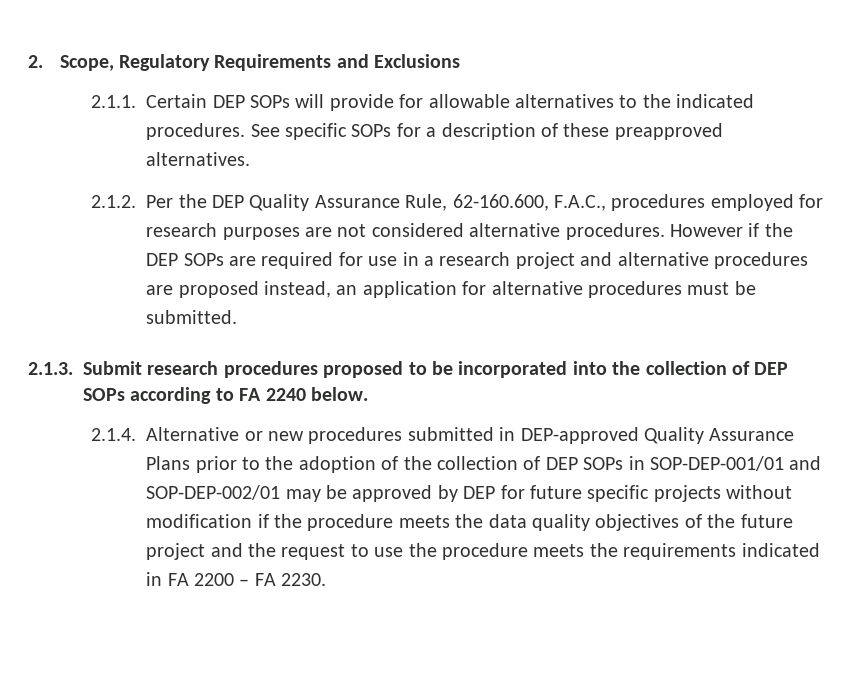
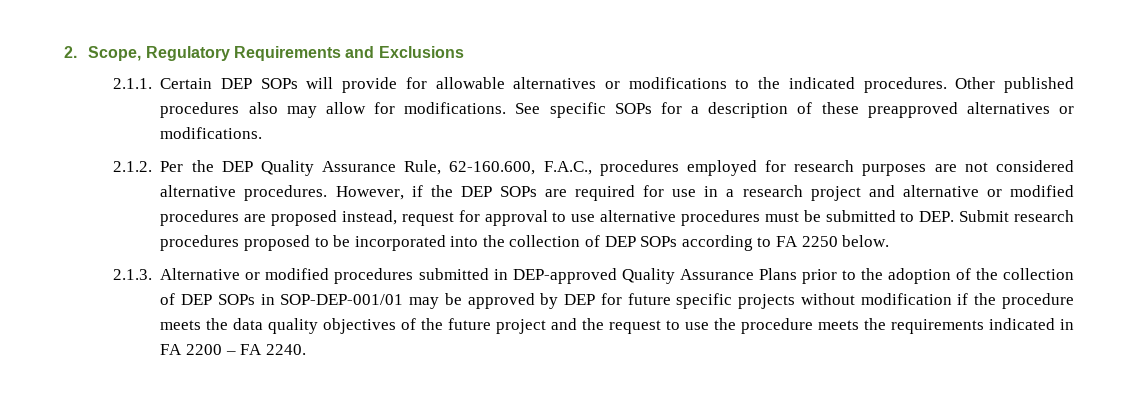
(615, 101) none -> [605,77,727,89] or modifications
(246, 131) none -> [955,77,1074,93] [160,102,507,118] Other published procedures also may allow for modifications.
[146,152,251,166] alternatives. -> [966,102,1075,114] [160,127,263,139] alternatives or modifications.
[670,224,744,237] However -> [335,186,404,200] However,
(709, 259) none -> [986,185,1075,197] or modified
[336,281,487,298] an application for -> [401,210,596,226] request for approval to use
[146,310,238,324] [28,362,73,375] submitted. // 2.1.3. -> [825,210,955,222] submitted to DEP.
[265,388,306,401] 2240 -> [801,236,838,247] 2250
[91,428,137,441] 2.1.4. -> [112,269,152,280] 2.1.3.
[268,431,305,441] new -> [265,268,330,280] modified
[789,456,822,470] [146,485,281,500] and SOP-DEP-002/01 -> (404, 299) none
[281,573,327,586] 2230. -> [265,344,306,355] 2240.

